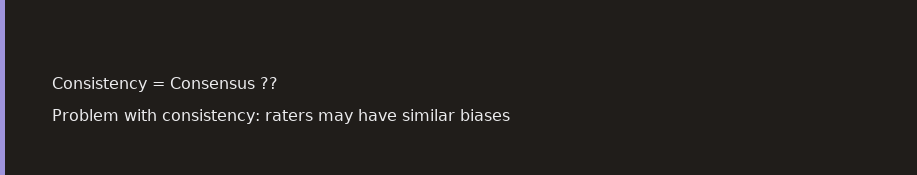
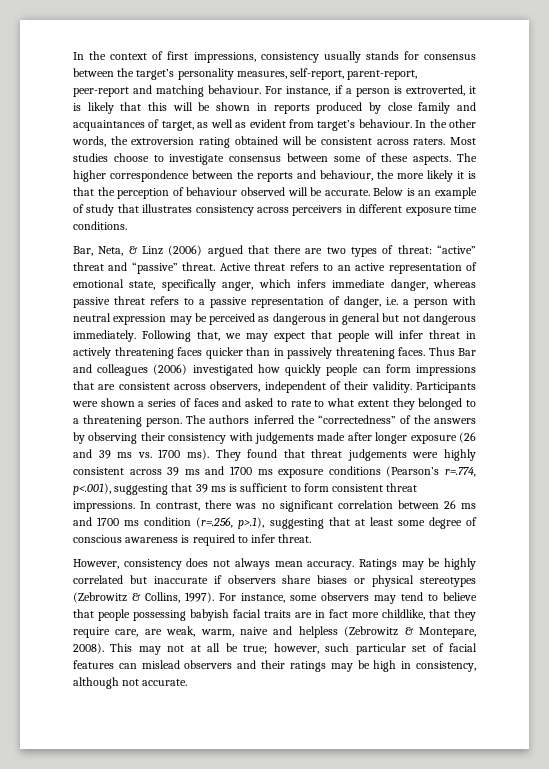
[52,77,278,92] [52,109,510,124] Consistency = Consensus ?? // Problem with consistency: raters may have similar biases -> [73,51,476,63] [73,68,418,80] [73,85,476,97] [73,102,476,114] [73,119,476,131] [72,136,476,148] [73,153,478,165] [73,170,476,182] [73,187,477,199] [73,204,477,216] [73,221,127,230] [73,245,477,257] [73,262,477,274] [73,279,476,291] [73,296,476,308] [73,313,476,325] [73,330,476,342] [73,347,476,359] [73,364,477,376] [73,381,476,393] [72,398,476,410] [73,415,476,427] [73,432,476,444] [73,449,476,461] [73,466,476,478] [73,483,418,495] [73,500,477,512] [73,517,477,529] [73,534,312,546] [73,558,476,570] [73,575,476,587] [73,592,477,604] [73,609,476,621] [73,626,476,638] [73,643,477,655] [73,660,476,672] [73,677,188,689] In the context of first impressions, consistency usually stands for consensus between the target’s personality measures, self-report, parent-report, peer-report and matching behaviour. For instance, if a person is extroverted, it is likely that this will be shown in reports produced by close family and acquaintances of target, as well as evident from target’s behaviour. In the other words, the extroversion rating obtained will be consistent across raters. Most studies choose to investigate consensus between some of these aspects. The higher correspondence between the reports and behaviour, the more likely it is that the perception of behaviour observed will be accurate. Below is an example of study that illustrates consistency across perceivers in different exposure time conditions. // Bar, Neta, & Linz (2006) argued that there are two types of threat: “active” threat and “passive” threat. Active threat refers to an active representation of emotional state, specifically anger, which infers immediate danger, whereas passive threat refers to a passive representation of danger, i.e. a person with neutral expression may be perceived as dangerous in general but not dangerous immediately. Following that, we may expect that people will infer threat in actively threatening faces quicker than in passively threatening faces. Thus Bar and colleagues (2006) investigated how quickly people can form impressions that are consistent across observers, independent of their validity. Participants were shown a series of faces and asked to rate to what extent they belonged to a threatening person. The authors inferred the “correctedness” of the answers by observing their consistency with judgements made after longer exposure (26 and 39 ms vs. 1700 ms). They found that threat judgements were highly consistent across 39 ms and 1700 ms exposure conditions (Pearson’s r=.774, p<.001), suggesting that 39 ms is sufficient to form consistent threat impressions. In contrast, there was no significant correlation between 26 ms and 1700 ms condition (r=.256, p>.1), suggesting that at least some degree of conscious awareness is required to infer threat. // However, consistency does not always mean accuracy. Ratings may be highly correlated but inaccurate if observers share biases or physical stereotypes (Zebrowitz & Collins, 1997). For instance, some observers may tend to believe that people possessing babyish facial traits are in fact more childlike, that they require care, are weak, warm, naive and helpless (Zebrowitz & Montepare, 2008). This may not at all be true; however, such particular set of facial features can mislead observers and their ratings may be high in consistency, although not accurate.

